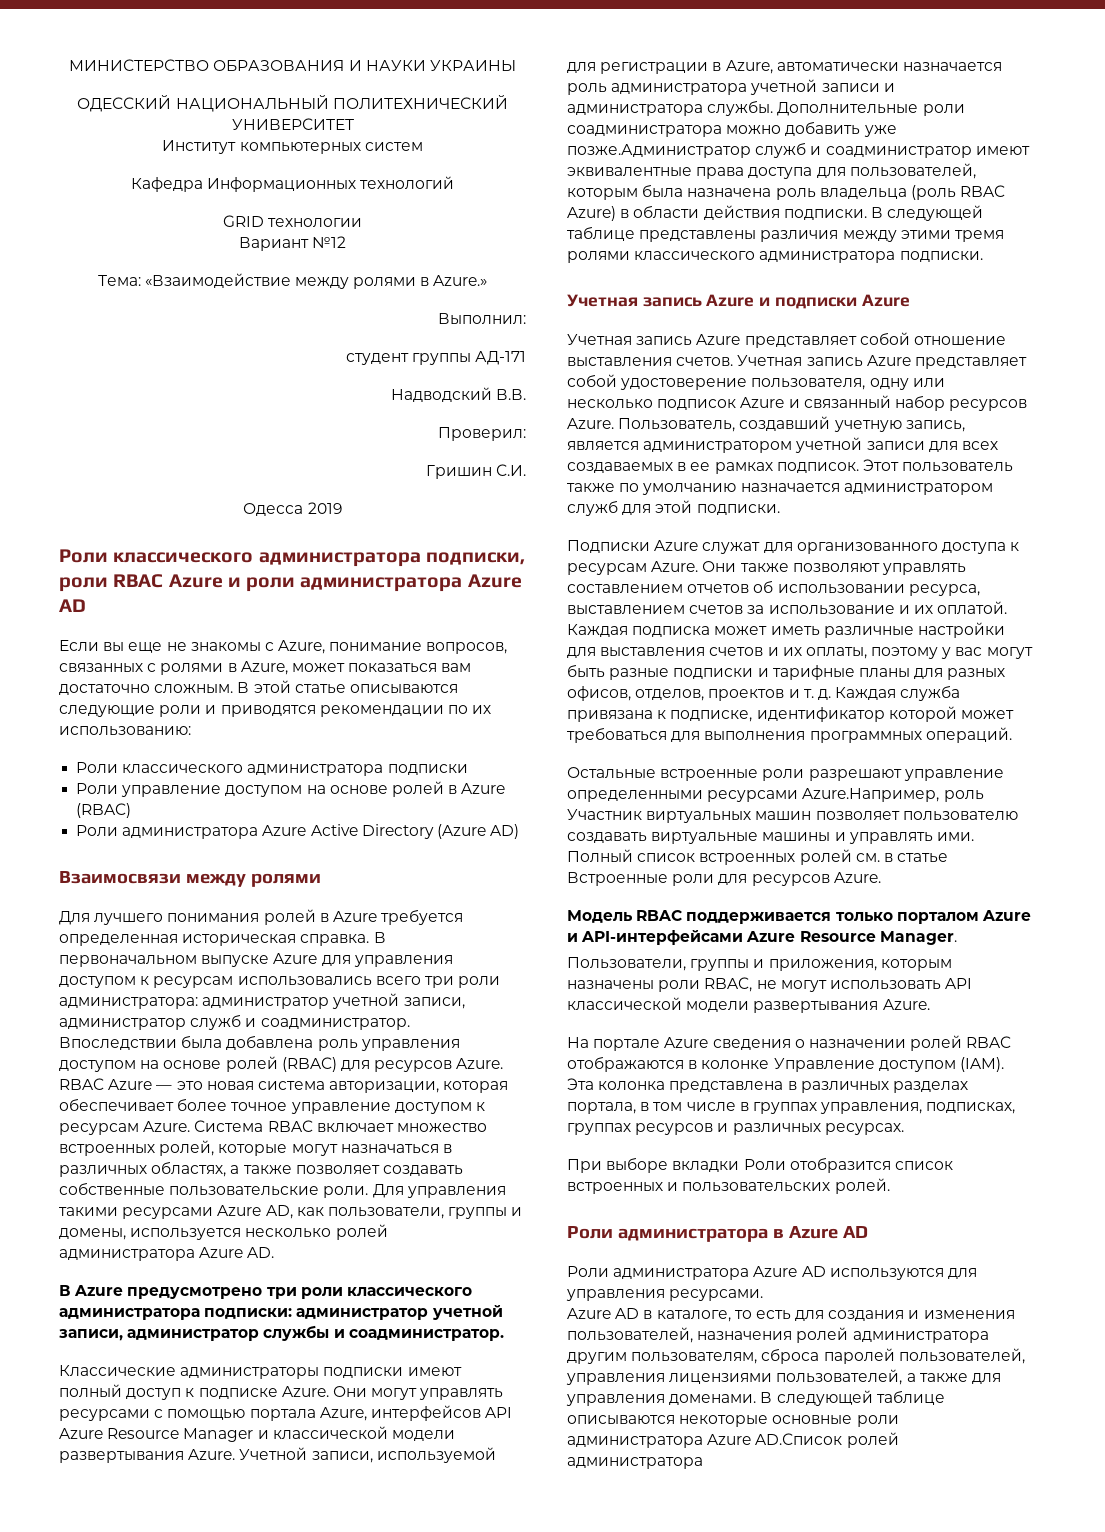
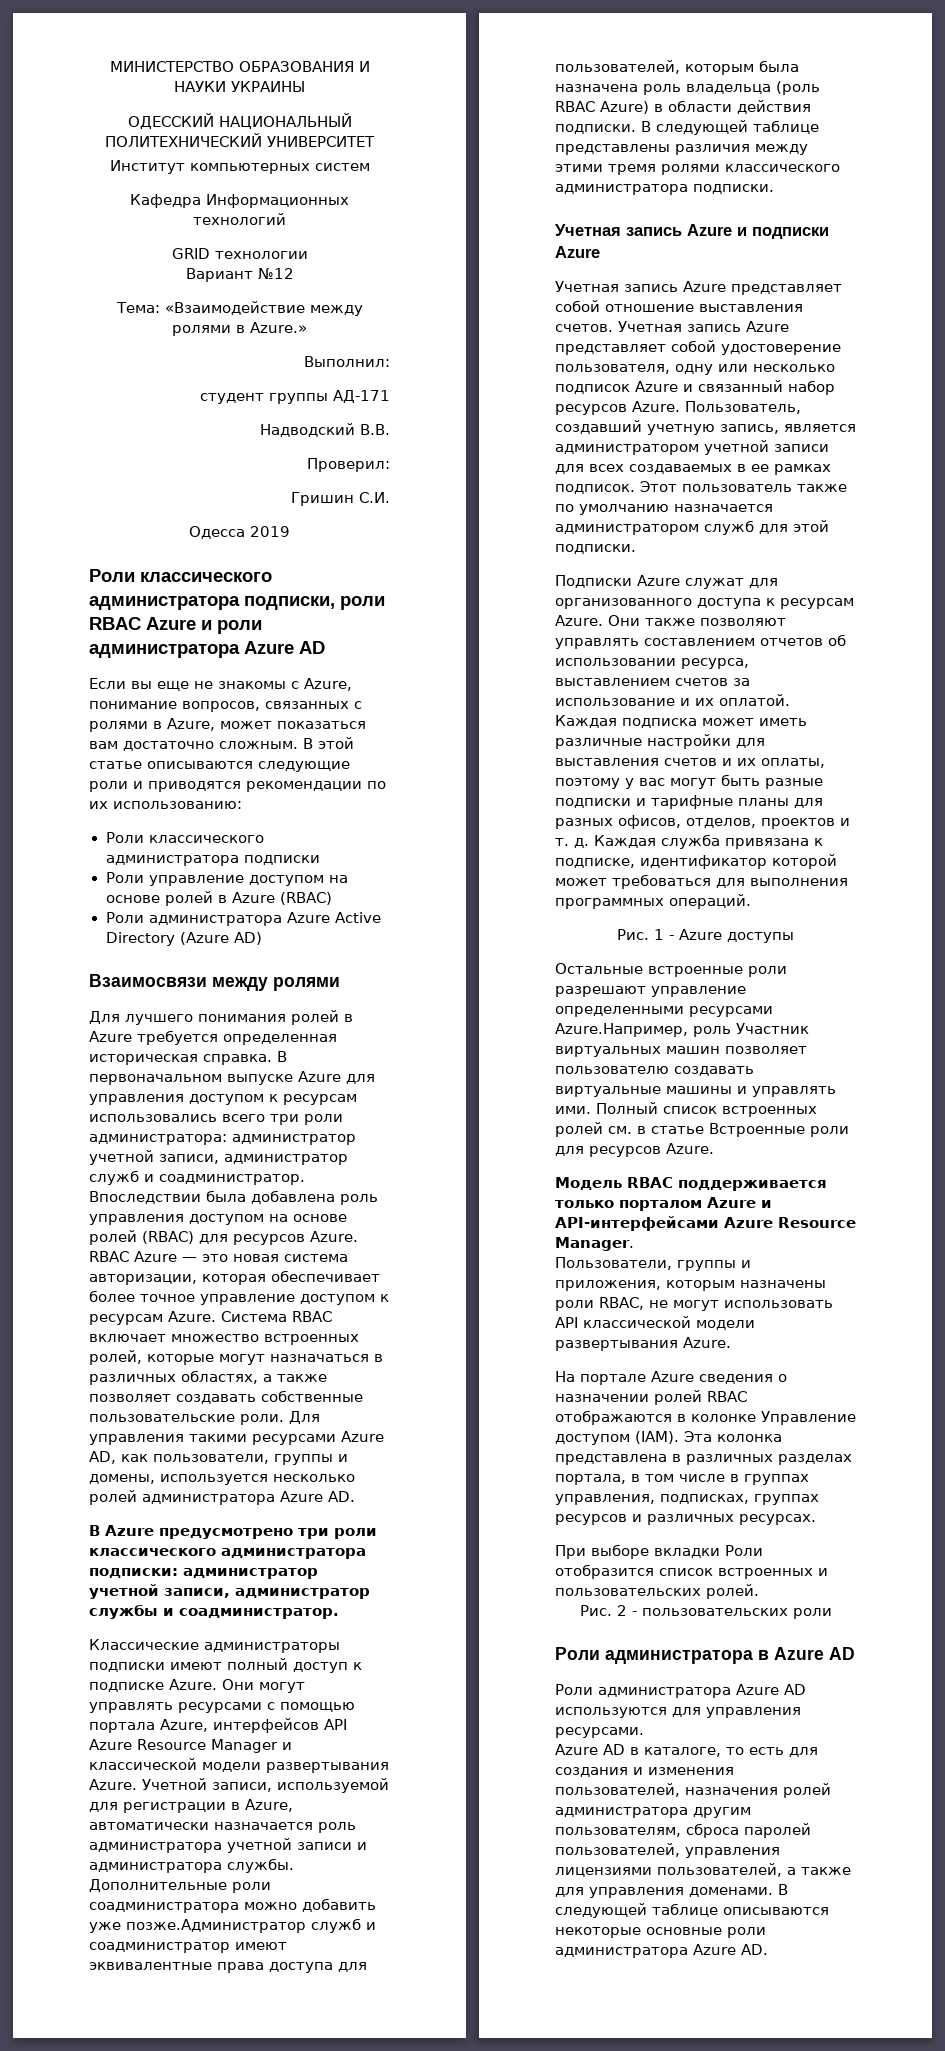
(1012, 735) none -> [617,929,794,943] // Рис. 1 - Azure доступы
(890, 1186) none -> [579,1605,832,1619] // Рис. 2 - пользовательских роли
[755,1432,899,1448] [567,1457,703,1469] AD.Список ролей администратора -> [741,1944,768,1955] AD.

